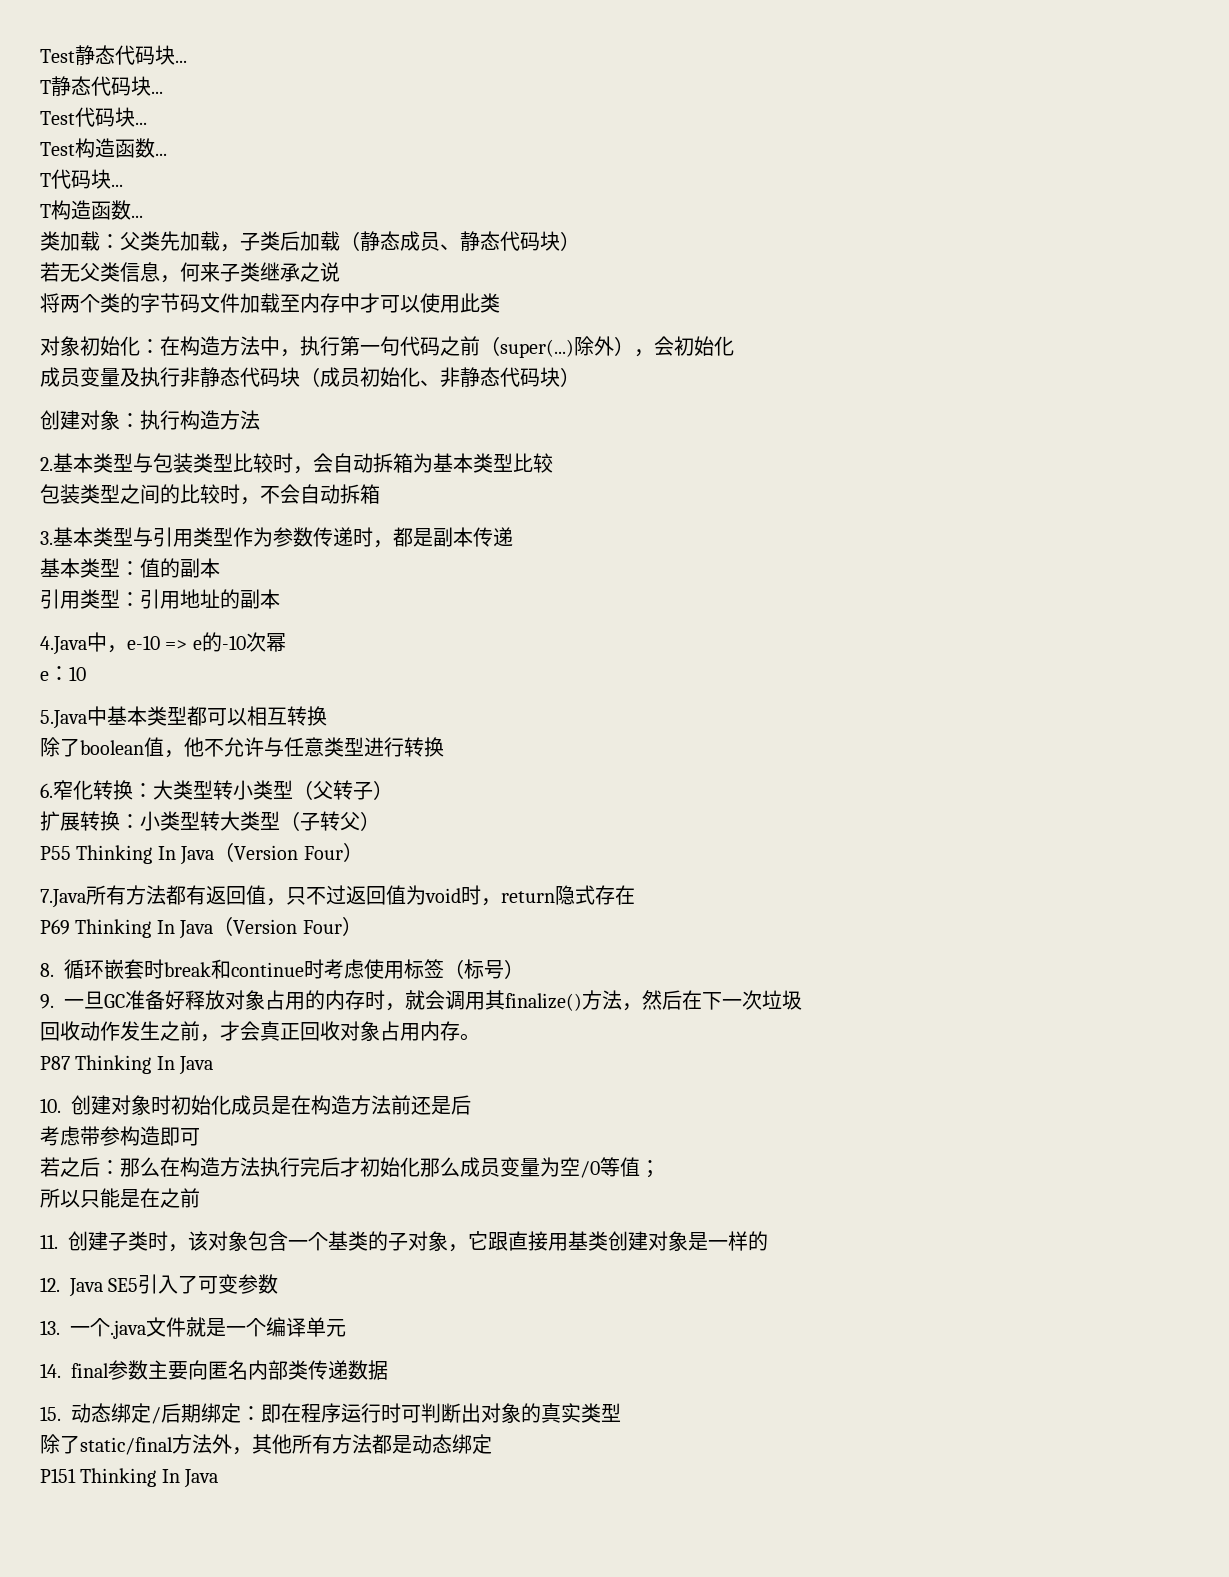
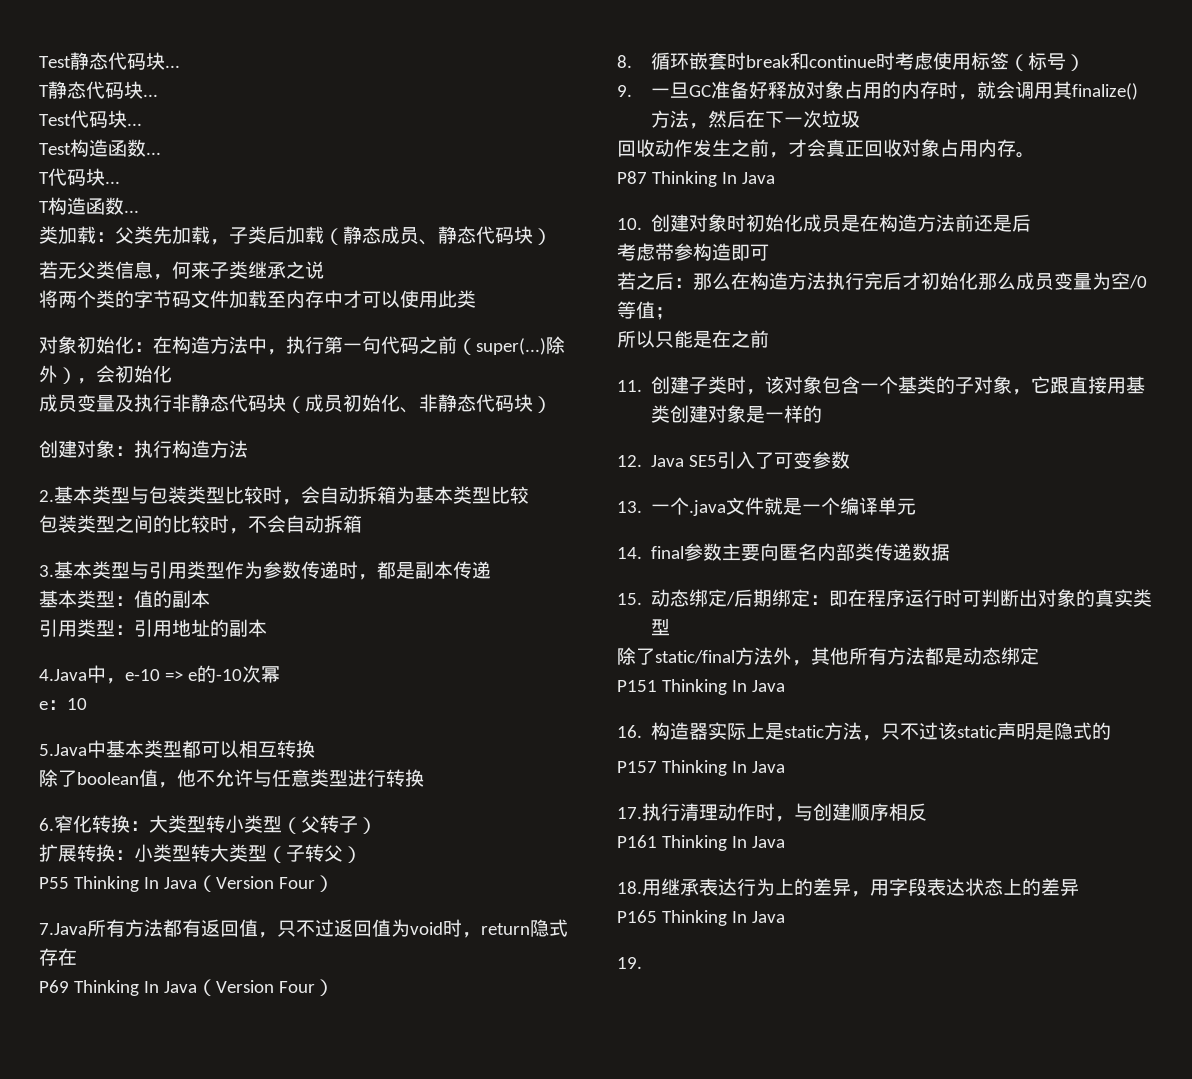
(219, 1478) none -> [617,722,1112,741] [617,760,785,776] [617,803,927,822] [617,835,785,851] [617,878,1079,897] [617,910,785,926] [617,957,642,969] // 16.构造器实际上是static方法，只不过该static声明是隐式的 // P157 Thinking In Java // 17.执行清理动作时，与创建顺序相反 // P161 Thinking In Java // 18.用继承表达行为上的差异，用字段表达状态上的差异 // P165 Thinking In Java // 19.

